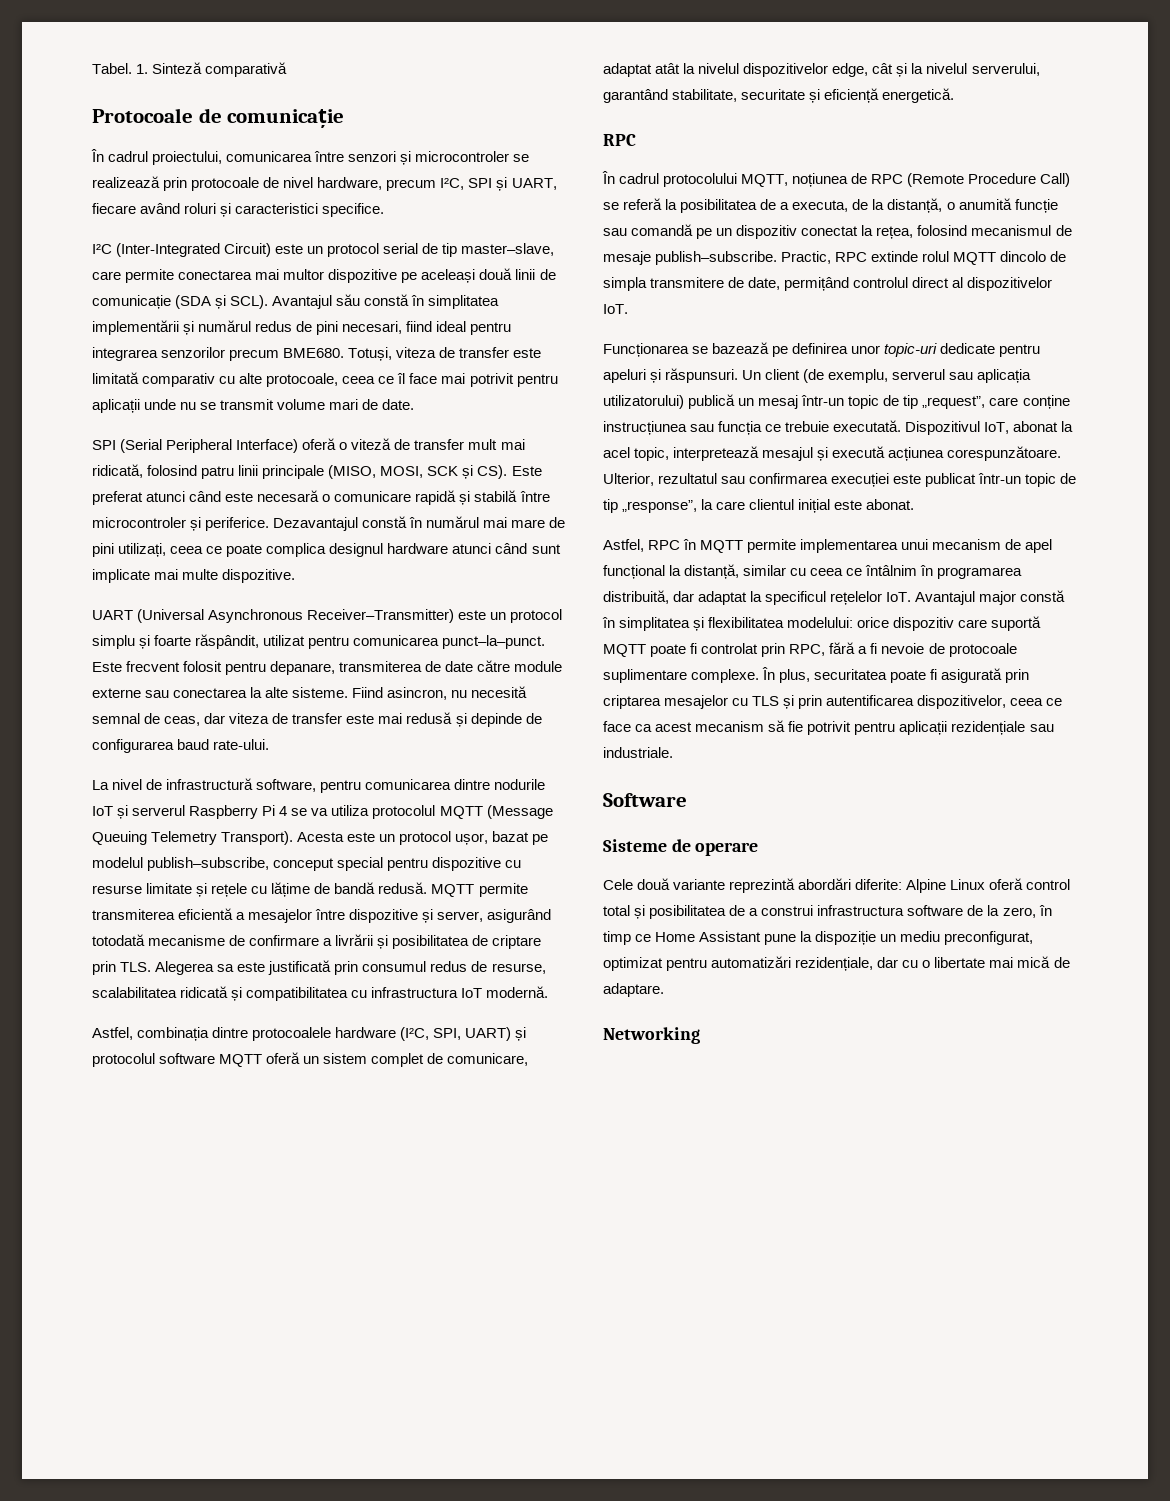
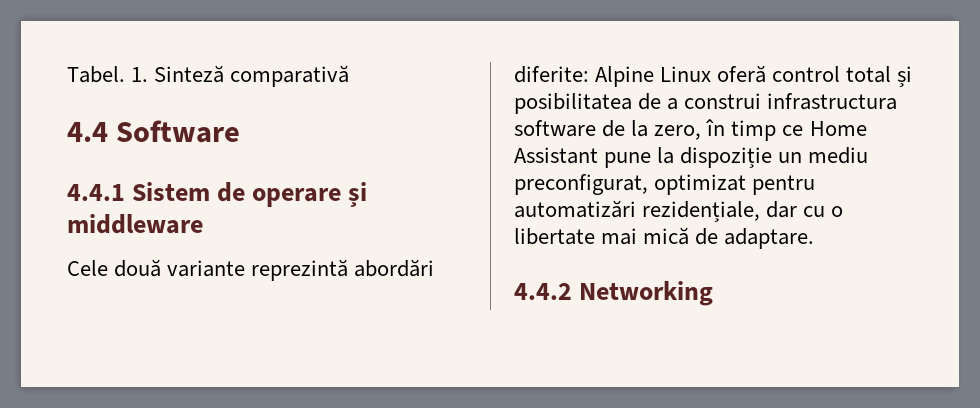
[92,108,345,128] [91,149,530,165] [92,176,557,191] [92,203,385,217] [92,243,555,257] [92,268,556,283] [92,294,500,309] [92,320,512,335] [92,347,542,361] [92,372,558,387] [92,399,415,413] [92,438,525,453] [92,464,542,479] [92,490,550,505] [92,516,566,531] [92,543,561,557] [92,569,296,583] [92,609,563,623] [92,634,546,649] [92,660,563,675] [92,686,528,700] [92,712,542,727] [92,739,270,753] [92,778,546,793] [92,805,553,819] [92,831,549,845] [92,857,522,871] [92,882,528,897] [92,908,552,923] [92,934,542,949] [92,960,546,975] [92,986,549,1001] [92,1027,527,1041] [92,1052,529,1067] [603,63,1040,77] [603,88,955,103] [603,134,636,146] [602,171,1071,187] [603,198,1058,213] [603,224,1072,239] [603,251,1067,265] [603,277,1053,291] [603,304,628,314] [603,342,1041,357] [603,368,1032,383] [603,394,1070,409] [603,420,1074,435] [603,446,1062,461] [603,473,1077,487] [603,499,915,513] [603,539,1053,553] [603,564,1023,579] [603,590,1066,605] [602,616,1042,631] [603,642,1017,657] [603,667,1030,683] [603,695,1063,709] [603,720,1054,735] [603,747,673,758] Protocoale de comunicație // În cadrul proiectului, comunicarea între senzori și microcontroler se realizează prin protocoale de nivel hardware, precum I²C, SPI și UART, fiecare având roluri și caracteristici specifice. // I²C (Inter-Integrated Circuit) este un protocol serial de tip master–slave, care permite conectarea mai multor dispozitive pe aceleași două linii de comunicație (SDA și SCL). Avantajul său constă în simplitatea implementării și numărul redus de pini necesari, fiind ideal pentru integrarea senzorilor precum BME680. Totuși, viteza de transfer este limitată comparativ cu alte protocoale, ceea ce îl face mai potrivit pentru aplicații unde nu se transmit volume mari de date. // SPI (Serial Peripheral Interface) oferă o viteză de transfer mult mai ridicată, folosind patru linii principale (MISO, MOSI, SCK și CS). Este preferat atunci când este necesară o comunicare rapidă și stabilă între microcontroler și periferice. Dezavantajul constă în numărul mai mare de pini utilizați, ceea ce poate complica designul hardware atunci când sunt implicate mai multe dispozitive. // UART (Universal Asynchronous Receiver–Transmitter) este un protocol simplu și foarte răspândit, utilizat pentru comunicarea punct–la–punct. Este frecvent folosit pentru depanare, transmiterea de date către module externe sau conectarea la alte sisteme. Fiind asincron, nu necesită semnal de ceas, dar viteza de transfer este mai redusă și depinde de configurarea baud rate-ului. // La nivel de infrastructură software, pentru comunicarea dintre nodurile IoT și serverul Raspberry Pi 4 se va utiliza protocolul MQTT (Message Queuing Telemetry Transport). Acesta este un protocol ușor, bazat pe modelul publish–subscribe, conceput special pentru dispozitive cu resurse limitate și rețele cu lățime de bandă redusă. MQTT permite transmiterea eficientă a mesajelor între dispozitive și server, asigurând totodată mecanisme de confirmare a livrării și posibilitatea de criptare prin TLS. Alegerea sa este justificată prin consumul redus de resurse, scalabilitatea ridicată și compatibilitatea cu infrastructura IoT modernă. // Astfel, combinația dintre protocoalele hardware (I²C, SPI, UART) și protocolul software MQTT oferă un sistem complet de comunicare, adaptat atât la nivelul dispozitivelor edge, cât și la nivelul serverului, garantând stabilitate, securitate și eficiență energetică. // RPC // În cadrul protocolului MQTT, noțiunea de RPC (Remote Procedure Call) se referă la posibilitatea de a executa, de la distanță, o anumită funcție sau comandă pe un dispozitiv conectat la rețea, folosind mecanismul de mesaje publish–subscribe. Practic, RPC extinde rolul MQTT dincolo de simpla transmitere de date, permițând controlul direct al dispozitivelor IoT. // Funcționarea se bazează pe definirea unor topic-uri dedicate pentru apeluri și răspunsuri. Un client (de exemplu, serverul sau aplicația utilizatorului) publică un mesaj într-un topic de tip „request”, care conține instrucțiunea sau funcția ce trebuie executată. Dispozitivul IoT, abonat la acel topic, interpretează mesajul și execută acțiunea corespunzătoare. Ulterior, rezultatul sau confirmarea execuției este publicat într-un topic de tip „response”, la care clientul inițial este abonat. // Astfel, RPC în MQTT permite implementarea unui mecanism de apel funcțional la distanță, similar cu ceea ce întâlnim în programarea distribuită, dar adaptat la specificul rețelelor IoT. Avantajul major constă în simplitatea și flexibilitatea modelului: orice dispozitiv care suportă MQTT poate fi controlat prin RPC, fără a fi nevoie de protocoale suplimentare complexe. În plus, securitatea poate fi asigurată prin criptarea mesajelor cu TLS și prin autentificarea dispozitivelor, ceea ce face ca acest mecanism să fie potrivit pentru aplicații rezidențiale sau industriale. // -> [67,122,108,142] 4.4
[603,839,667,852] Sisteme -> [67,182,211,201] 4.4.1 Sistem
(759, 849) none -> [348,182,368,207] [67,214,203,234] și middleware
(664, 990) none -> [514,283,572,300] 4.4.2

